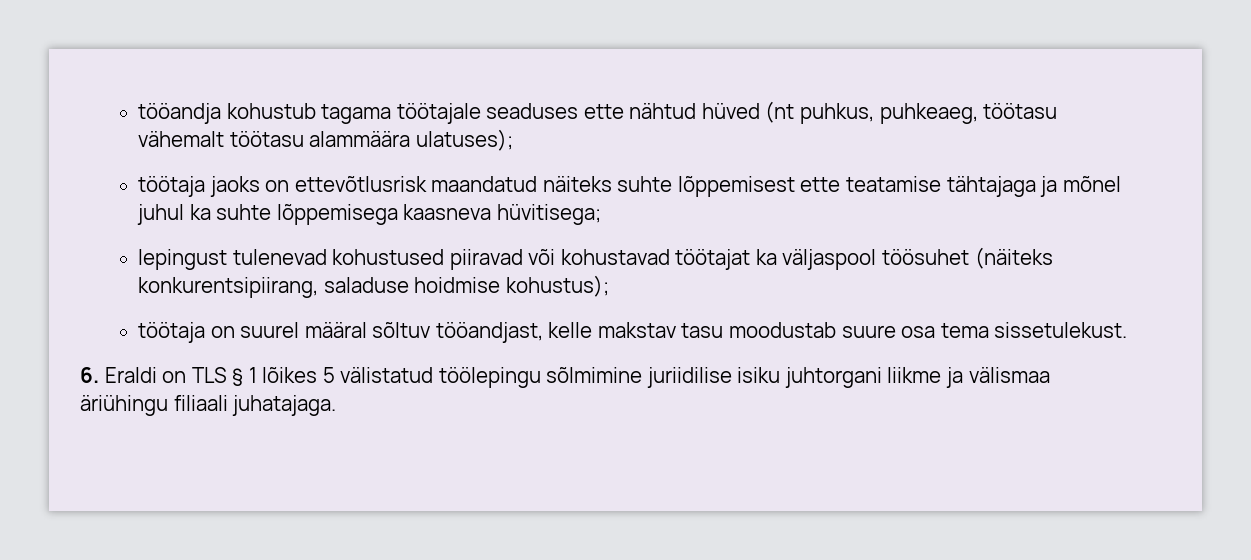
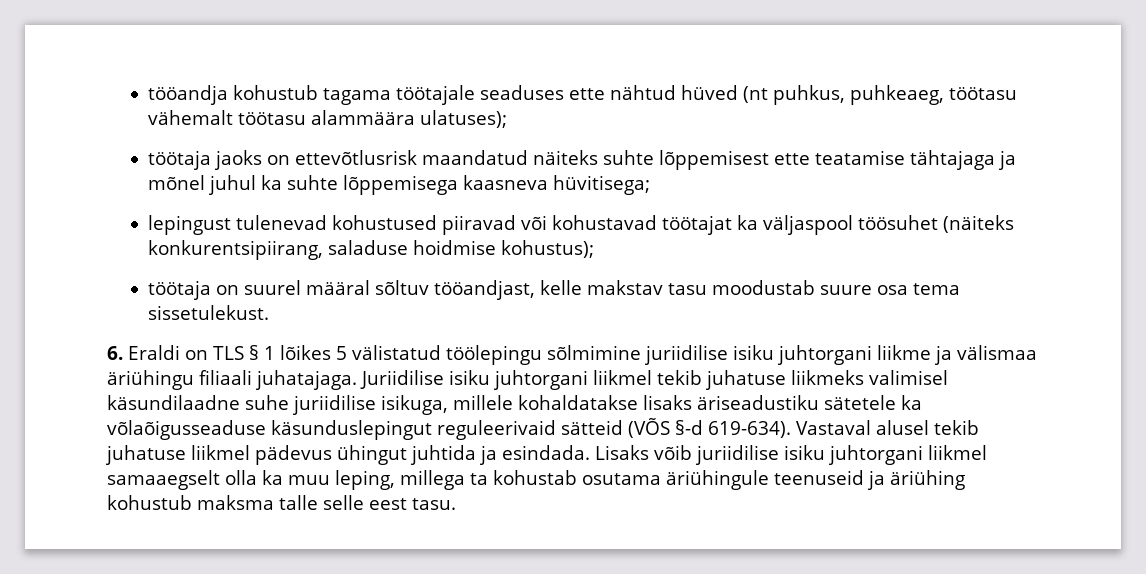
(337, 405) none -> [360,370,948,390] [107,395,922,415] [107,418,979,440] [105,445,987,465] [107,470,965,490] [107,495,456,510] Juriidilise isiku juhtorgani liikmel tekib juhatuse liikmeks valimisel käsundilaadne suhe juriidilise isikuga, millele kohaldatakse lisaks äriseadustiku sätetele ka võlaõigusseaduse käsunduslepingut reguleerivaid sätteid (VÕS §-d 619-634). Vastaval alusel tekib juhatuse liikmel pädevus ühingut juhtida ja esindada. Lisaks võib juriidilise isiku juhtorgani liikmel samaaegselt olla ka muu leping, millega ta kohustab osutama äriühingule teenuseid ja äriühing kohustub maksma talle selle eest tasu.

